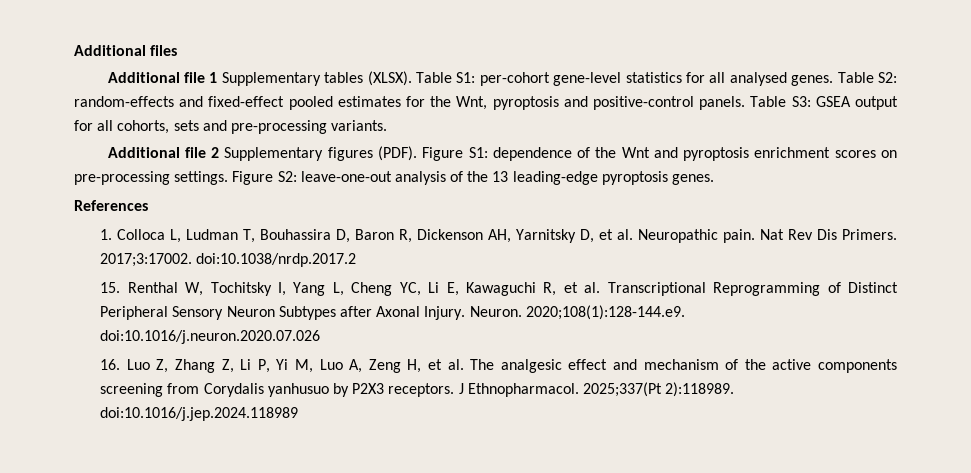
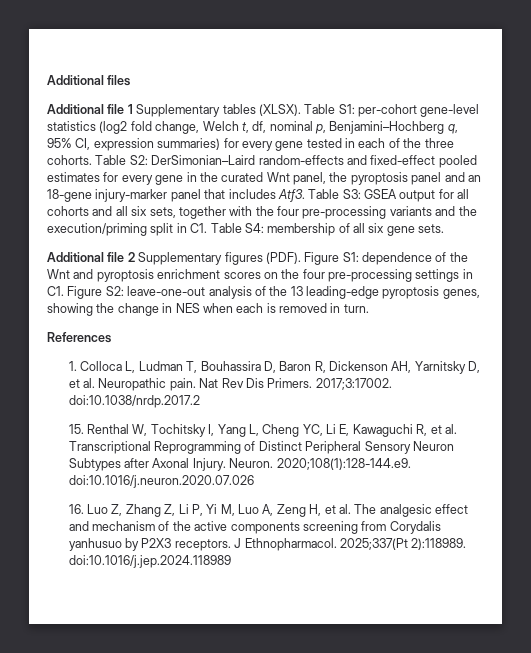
[685,72,834,86] for all analysed genes. -> [99,121,458,134] [47,138,454,151] [47,155,92,165] (log2 fold change, Welch t, df, nominal p, Benjamini–Hochberg q, 95% CI, expression summaries) for every gene tested in each of the three cohorts.
(898, 77) none -> [151,155,256,165] DerSimonian–Laird
[430,96,746,110] the Wnt, pyroptosis and positive-control panels. -> [121,172,481,185] [47,189,305,202] every gene in the curated Wnt panel, the pyroptosis panel and an 18-gene injury-marker panel that includes Atf3.
[117,120,388,134] cohorts, sets and pre-processing variants. -> [47,206,477,219] [47,223,445,236] cohorts and all six sets, together with the four pre-processing variants and the execution/priming split in C1. Table S4: membership of all six gene sets.
[74,171,229,185] pre-processing settings. -> [281,269,473,282] [47,286,64,296] the four pre-processing settings in C1.
[672,174,715,185] genes. -> [442,289,480,299] [47,303,369,316] genes, showing the change in NES when each is removed in turn.

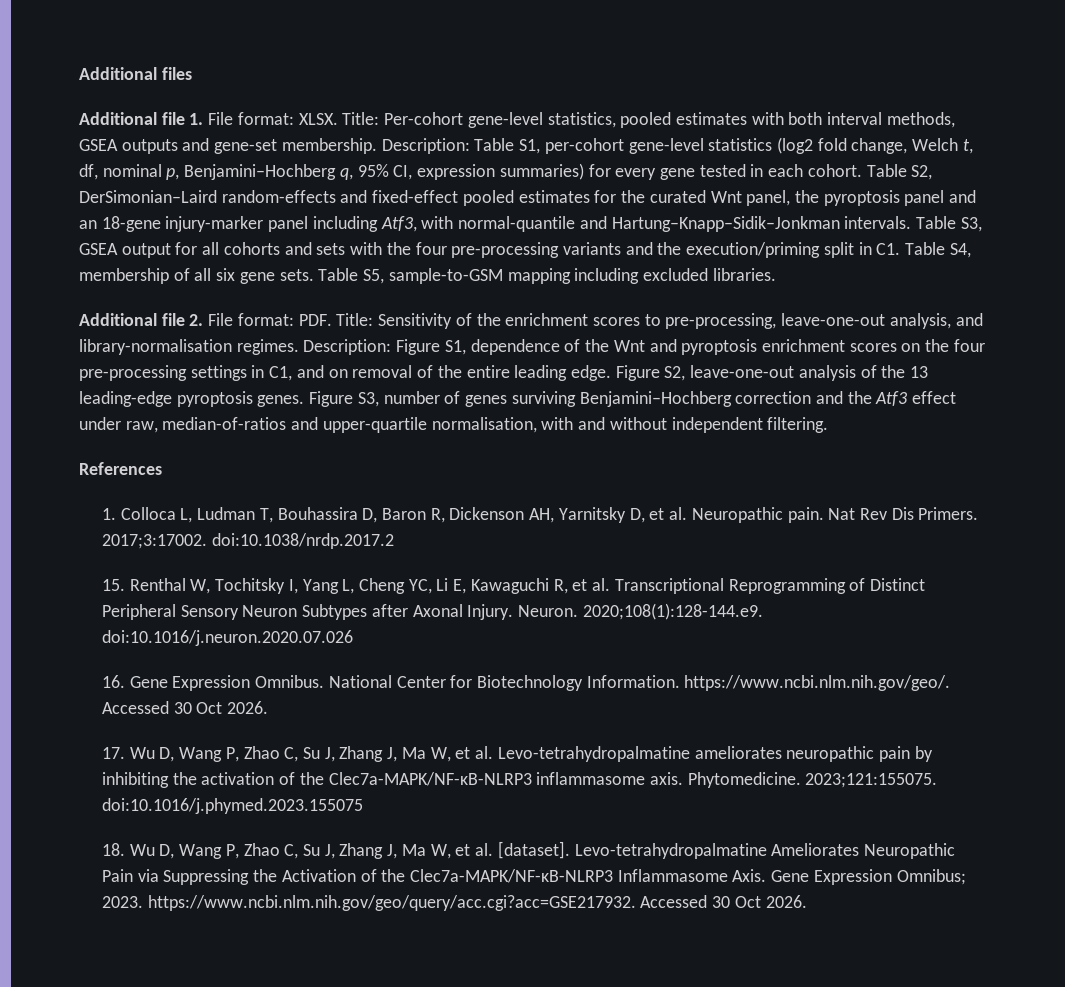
[127,104,355,117] 1 Supplementary tables (XLSX). Table S1: -> [189,112,955,128] [79,138,541,154] 1. File format: XLSX. Title: Per-cohort gene-level statistics, pooled estimates with both interval methods, GSEA outputs and gene-set membership. Description: Table S1,
[388,138,454,148] [47,155,148,165] of the three cohorts. Table S2: -> [807,164,933,180] cohort. Table S2,
[121,172,197,185] every gene in -> (617, 196) none
[204,189,361,202] that includes Atf3. Table S3: -> [312,216,982,232] including Atf3, with normal-quantile and Hartung–Knapp–Sidik–Jonkman intervals. Table S3,
[115,206,226,219] all six sets, together -> [316,243,346,255] sets
[244,223,264,233] S4: -> [949,243,971,258] S4,
[47,252,359,265] // Additional file 2 Supplementary figures (PDF). Figure S1: -> [318,268,776,284] [79,313,983,329] [79,339,466,355] Table S5, sample-to-GSM mapping including excluded libraries. // Additional file 2. File format: PDF. Title: Sensitivity of the enrichment scores to pre-processing, leave-one-out analysis, and library-normalisation regimes. Description: Figure S1,
[47,286,124,299] C1. Figure S2: -> [269,365,686,381] C1, and on removal of the entire leading edge. Figure S2,
[442,289,480,299] [47,303,369,316] genes, showing the change in NES when each is removed in turn. -> [257,391,957,407] [79,417,829,433] genes. Figure S3, number of genes surviving Benjamini–Hochberg correction and the Atf3 effect under raw, median-of-ratios and upper-quartile normalisation, with and without independent filtering.
[87,504,469,517] [68,521,441,534] [68,538,467,551] [68,555,231,568] Luo Z, Zhang Z, Li P, Yi M, Luo A, Zeng H, et al. The analgesic effect and mechanism of the active components screening from Corydalis yanhusuo by P2X3 receptors. J Ethnopharmacol. 2025;337(Pt 2):118989. doi:10.1016/j.jep.2024.118989 -> [129,675,951,691] [101,701,269,714] [101,746,933,762] [101,772,938,788] [101,798,363,814] [101,841,955,859] [101,869,966,885] [101,895,807,911] Gene Expression Omnibus. National Center for Biotechnology Information. https://www.ncbi.nlm.nih.gov/geo/. Accessed 30 Oct 2026. // 17. Wu D, Wang P, Zhao C, Su J, Zhang J, Ma W, et al. Levo-tetrahydropalmatine ameliorates neuropathic pain by inhibiting the activation of the Clec7a-MAPK/NF-κB-NLRP3 inflammasome axis. Phytomedicine. 2023;121:155075. doi:10.1016/j.phymed.2023.155075 // 18. Wu D, Wang P, Zhao C, Su J, Zhang J, Ma W, et al. [dataset]. Levo-tetrahydropalmatine Ameliorates Neuropathic Pain via Suppressing the Activation of the Clec7a-MAPK/NF-κB-NLRP3 Inflammasome Axis. Gene Expression Omnibus; 2023. https://www.ncbi.nlm.nih.gov/geo/query/acc.cgi?acc=GSE217932. Accessed 30 Oct 2026.

